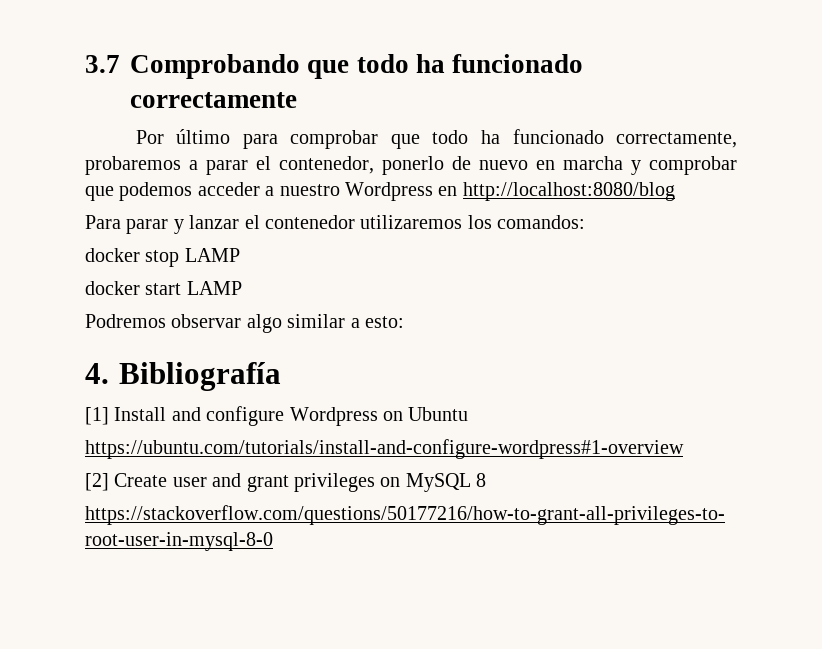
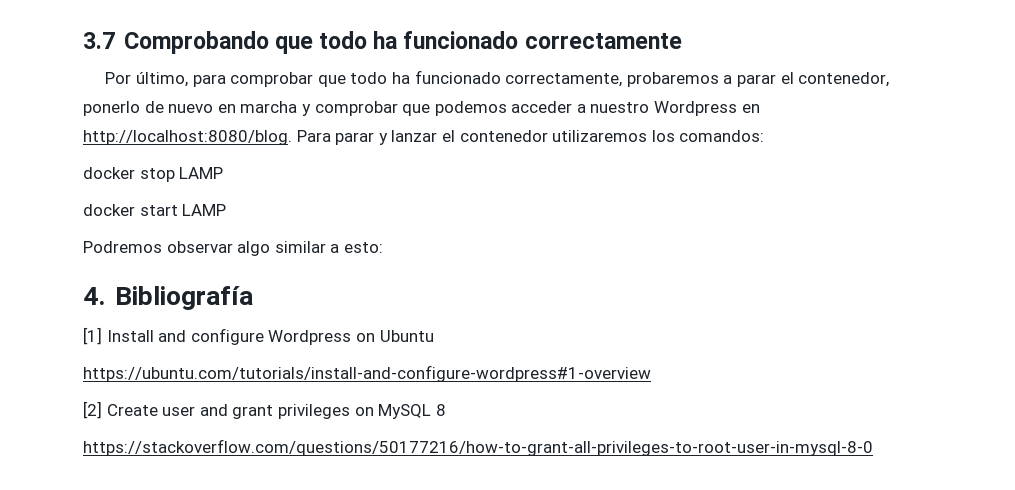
[176,129,231,144] último -> [136,72,189,87] último,
[462,182,675,201] http://localhost:8080/blog // -> [83,130,292,145] http://localhost:8080/blog.

